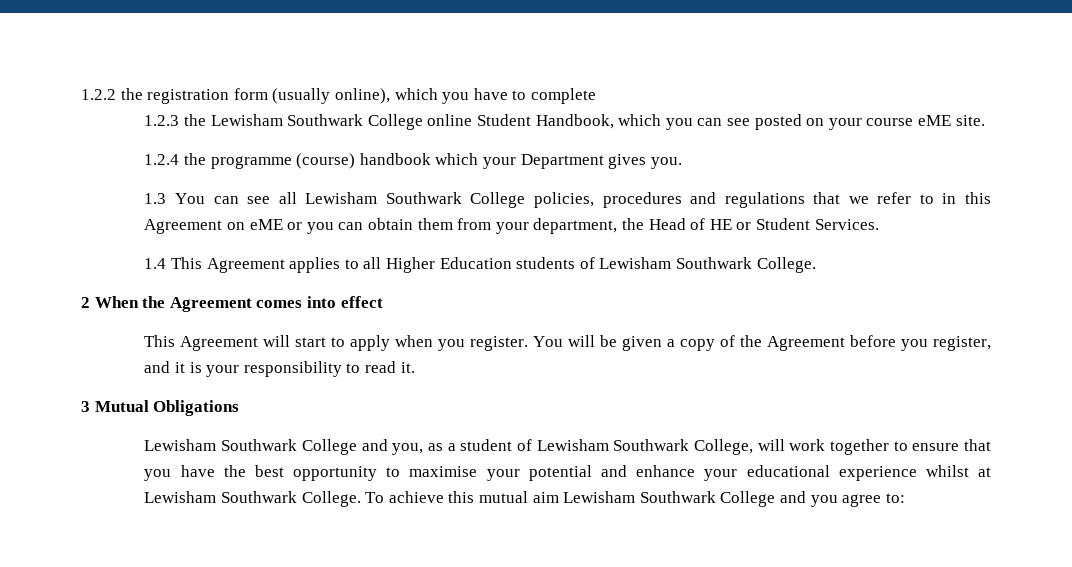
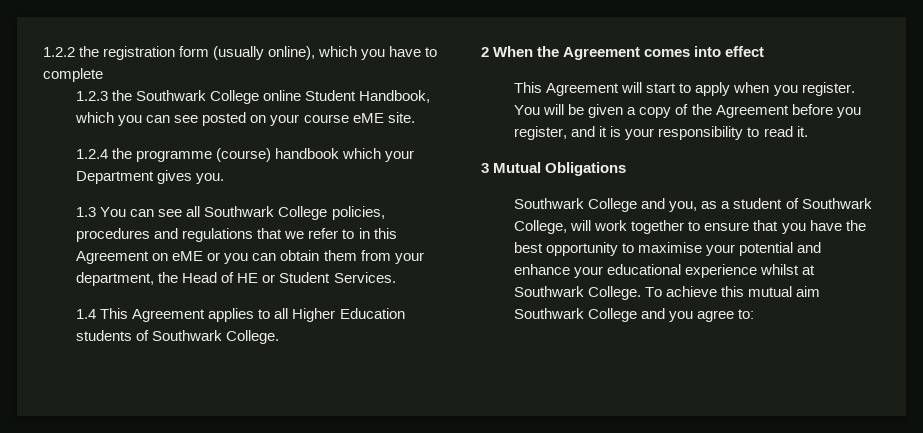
[210,114,283,126] Lewisham -> (133, 95) none
[305,192,378,204] Lewisham -> (201, 211) none
[599,257,672,269] Lewisham -> (150, 335) none
[144,439,217,451] Lewisham -> (627, 169) none
[536,439,609,451] Lewisham -> (799, 203) none
[144,491,217,503] Lewisham -> (816, 270) none
[563,491,636,503] Lewisham -> (821, 291) none

